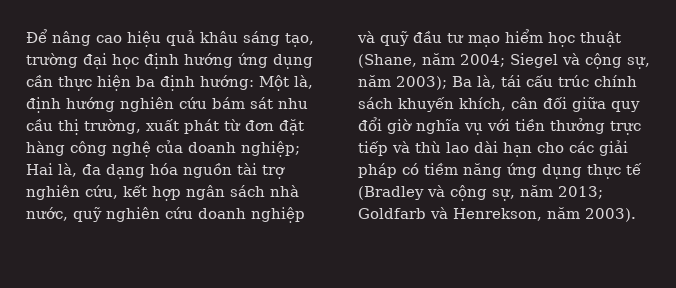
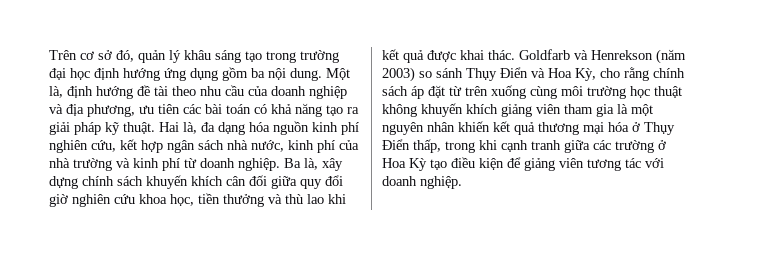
[26,29,314,47] Để nâng cao hiệu quả khâu sáng tạo, -> [49,50,296,63] Trên cơ sở đó, quản lý khâu sáng tạo trong
[26,75,313,91] [26,97,308,113] [26,119,304,135] [26,140,300,157] cần thực hiện ba định hướng: Một là, định hướng nghiên cứu bám sát nhu cầu thị trường, xuất phát từ đơn đặt hàng công nghệ của doanh nghiệp; -> [222,67,350,81] [49,85,347,99] [49,103,359,117] [49,122,155,135] gồm ba nội dung. Một là, định hướng đề tài theo nhu cầu của doanh nghiệp và địa phương, ưu tiên các bài toán có khả năng tạo ra giải pháp kỹ thuật.
[237,163,285,179] tài trợ -> [312,122,359,135] kinh phí
[73,207,305,223] [357,29,621,47] [358,53,650,69] [358,75,589,90] quỹ nghiên cứu doanh nghiệp và quỹ đầu tư mạo hiểm học thuật (Shane, năm 2004; Siegel và cộng sự, năm 2003); Ba là, tái cấu trúc -> [288,140,359,153] [49,158,343,171] [49,176,78,189] kinh phí của nhà trường và kinh phí từ doanh nghiệp. Ba là, xây dựng
[459,97,506,111] khích, -> [191,176,223,186] khích
[416,118,641,135] [358,140,628,157] [358,163,642,179] [358,185,603,201] [358,207,636,222] nghĩa vụ với tiền thưởng trực tiếp và thù lao dài hạn cho các giải pháp có tiềm năng ứng dụng thực tế (Bradley và cộng sự, năm 2013; Goldfarb và Henrekson, năm 2003). -> [72,193,346,207] [382,49,686,64] [382,67,685,82] [382,85,682,99] [382,103,653,117] [382,121,675,135] [382,139,666,153] [382,157,664,171] [382,176,462,189] nghiên cứu khoa học, tiền thưởng và thù lao khi kết quả được khai thác. Goldfarb và Henrekson (năm 2003) so sánh Thụy Điển và Hoa Kỳ, cho rằng chính sách áp đặt từ trên xuống cùng môi trường học thuật không khuyến khích giảng viên tham gia là một nguyên nhân khiến kết quả thương mại hóa ở Thụy Điển thấp, trong khi cạnh tranh giữa các trường ở Hoa Kỳ tạo điều kiện để giảng viên tương tác với doanh nghiệp.

